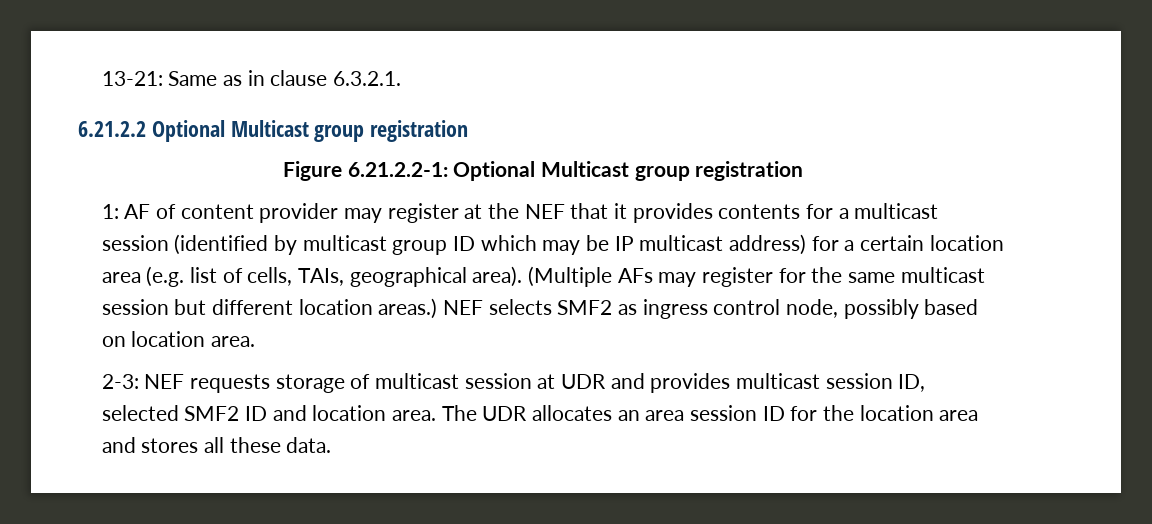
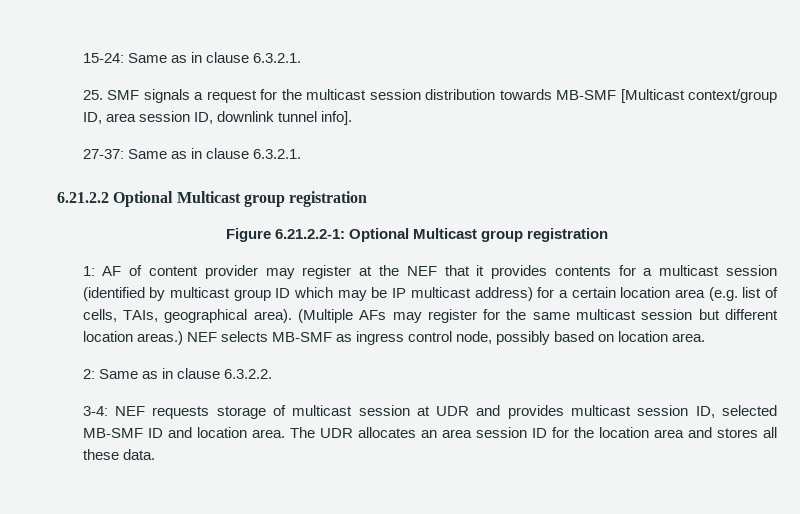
[101,71,163,86] 13-21: -> [82,52,301,63] [82,89,778,103] [82,111,352,125] [82,149,124,159] 15-24: Same as in clause 6.3.2.1. // 25. SMF signals a request for the multicast session distribution towards MB-SMF [Multicast context/group ID, area session ID, downlink tunnel info]. // 27-37:
[557,300,613,315] SMF2 -> [271,332,332,342] MB-SMF
[101,374,139,389] 2-3: -> [82,368,272,379] [82,406,108,416] 2: Same as in clause 6.3.2.2. // 3-4:
[184,406,240,421] SMF2 -> [82,428,143,438] MB-SMF

